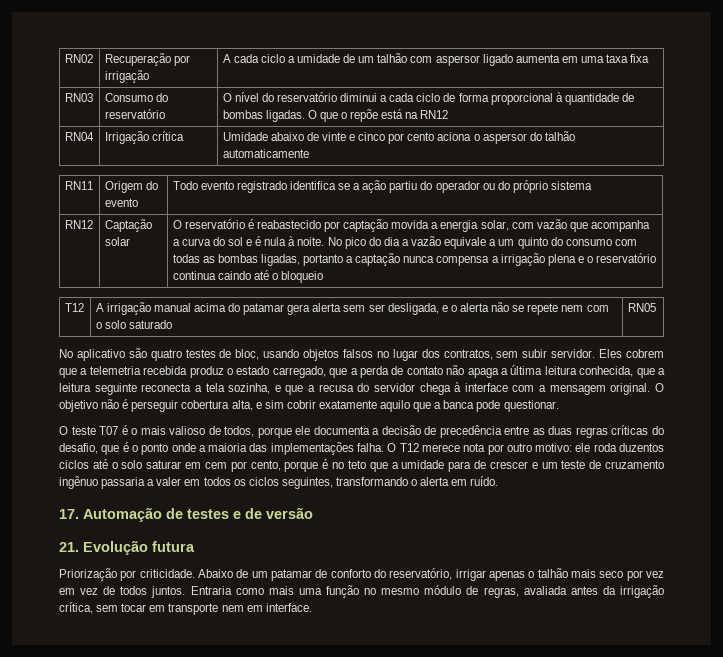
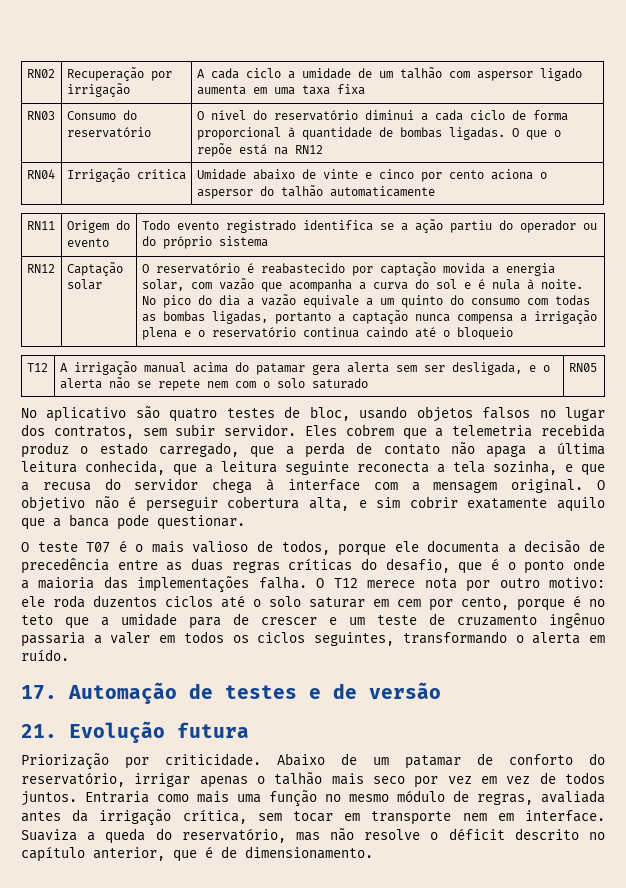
(312, 607) none -> [21,828,605,844] [21,846,373,862] Suaviza a queda do reservatório, mas não resolve o déficit descrito no capítulo anterior, que é de dimensionamento.

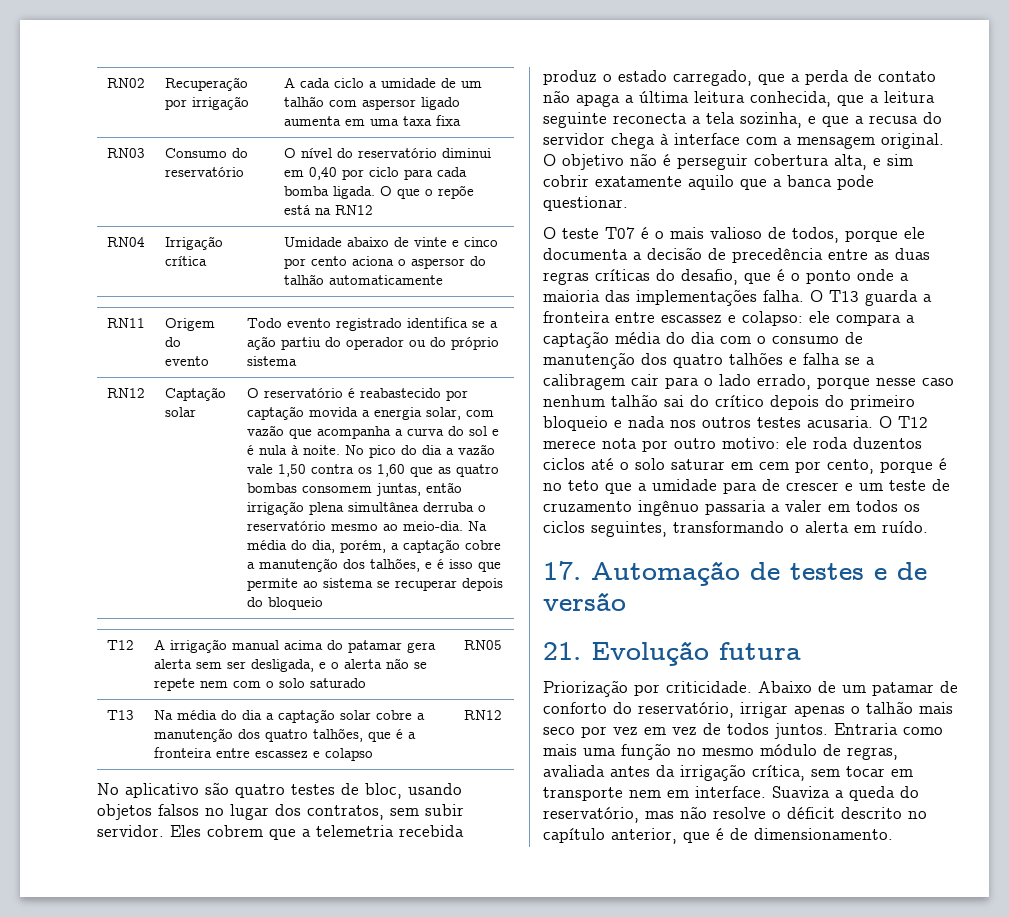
[420,110,568,121] [196,127,505,140] a cada ciclo de forma proporcional à quantidade de bombas ligadas. -> [283,167,467,180] [283,186,375,199] em 0,40 por ciclo para cada bomba ligada.
[302,295,590,308] [141,310,597,324] [141,327,450,340] equivale a um quinto do consumo com todas as bombas ligadas, portanto a captação nunca compensa a irrigação plena e o reservatório continua caindo até o -> [246,464,499,477] [246,482,462,496] [246,501,486,515] [246,521,487,531] [246,539,501,553] [246,558,501,572] [246,578,503,591] [246,597,263,607] vale 1,50 contra os 1,60 que as quatro bombas consomem juntas, então irrigação plena simultânea derruba o reservatório mesmo ao meio-dia. Na média do dia, porém, a captação cobre a manutenção dos talhões, e é isso que permite ao sistema se recuperar depois do
(597, 367) none -> [106,710,134,720] [153,709,425,723] [153,728,416,742] [153,747,373,761] [463,710,502,720] // T13 | Na média do dia a captação solar cobre a manutenção dos quatro talhões, que é a fronteira entre escassez e colapso | RN12
(325, 583) none -> [829,290,932,306] [543,311,915,326] [543,331,863,348] [543,352,875,369] [543,374,954,390] [543,394,915,410] [543,416,892,431] T13 guarda a fronteira entre escassez e colapso: ele compara a captação média do dia com o consumo de manutenção dos quatro talhões e falha se a calibragem cair para o lado errado, porque nesse caso nenhum talhão sai do crítico depois do primeiro bloqueio e nada nos outros testes acusaria. O

